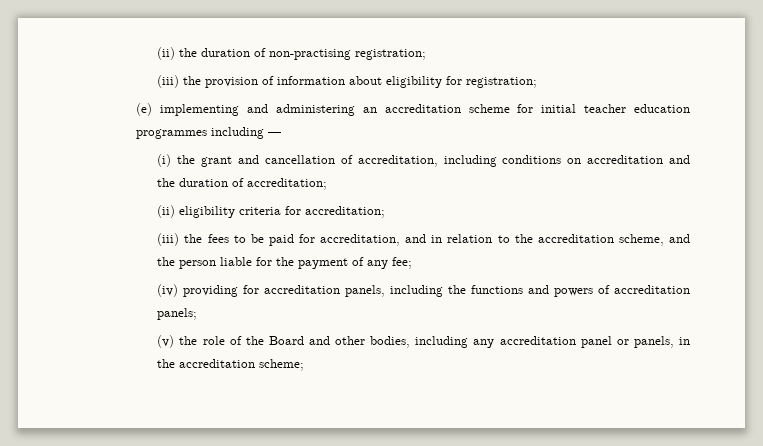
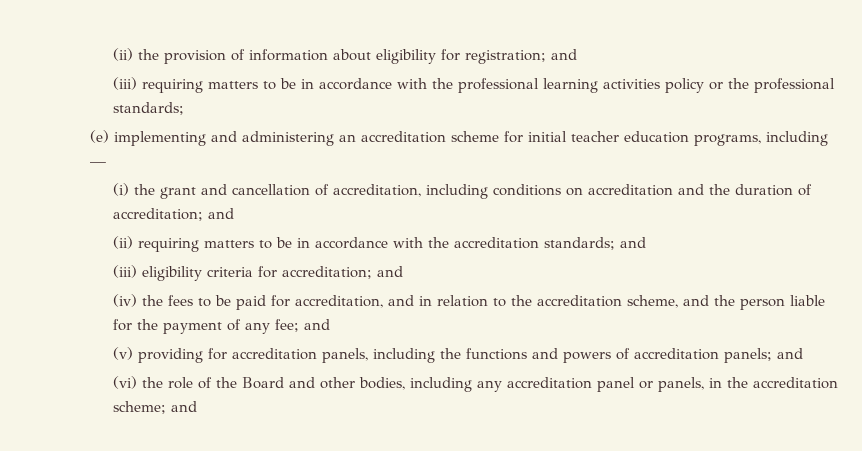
[201,48,427,60] [157,75,202,88] duration of non-practising registration; // (iii) the -> (160, 54) none
(538, 82) none -> [551,49,578,60] [113,77,836,93] [113,102,185,115] and // (iii) requiring matters to be in accordance with the professional learning activities policy or the professional standards;
[136,129,208,139] programmes -> [694,134,762,146] programs,
[157,205,176,218] // (ii) -> [208,208,235,219] [113,236,647,252] [113,265,138,278] and // (ii) requiring matters to be in accordance with the accreditation standards; and // (iii)
[157,233,180,246] // (iii) -> [377,266,404,277] [113,294,138,307] and // (iv)
[157,284,179,297] // (iv) -> [304,319,331,330] [113,347,134,360] and // (v)
[157,335,175,348] // (v) -> [777,348,804,359] [113,376,138,389] and // (vi)
(305, 365) none -> [171,401,198,412] and

